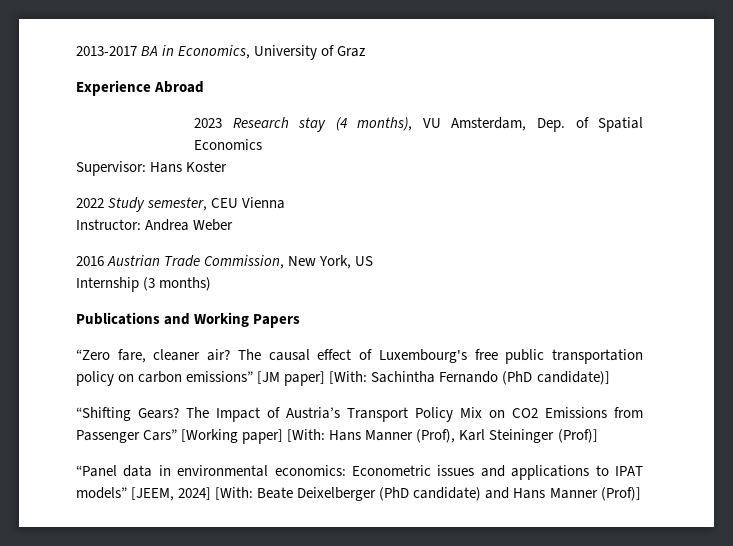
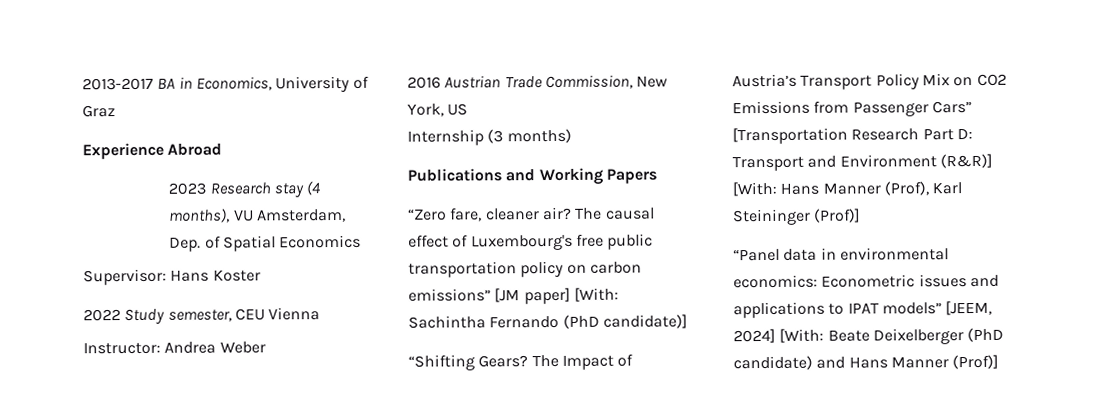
[181,429,284,444] [Working paper] -> [732,127,973,145] [732,153,993,172] [Transportation Research Part D: Transport and Environment (R&R)]

